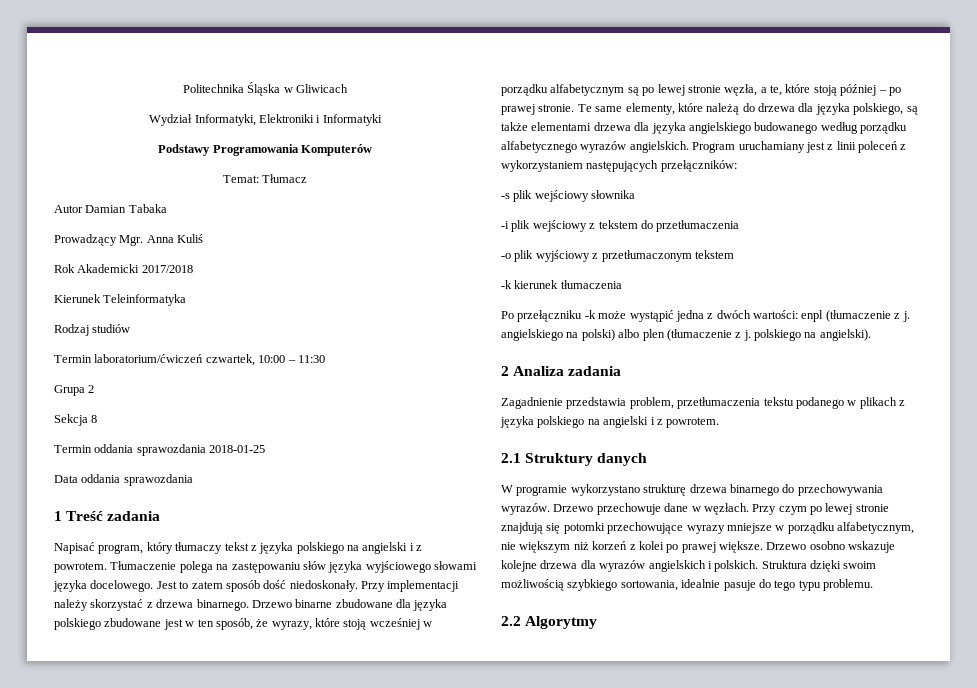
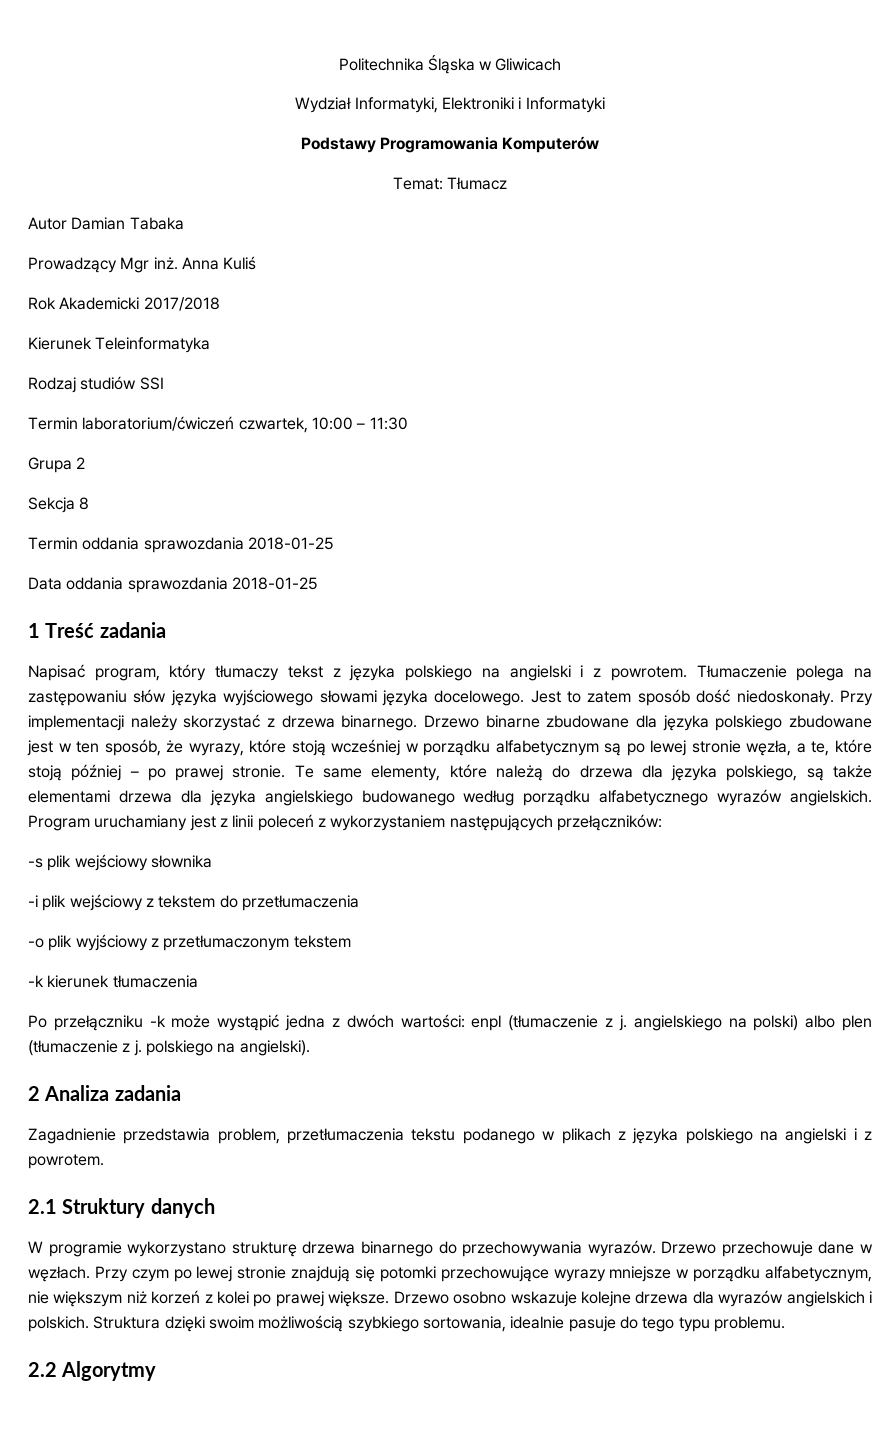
[119,235,144,246] Mgr. -> [120,257,178,273] Mgr inż.
(131, 328) none -> [139,377,164,390] SSI
(193, 480) none -> [231,577,318,590] 2018-01-25

